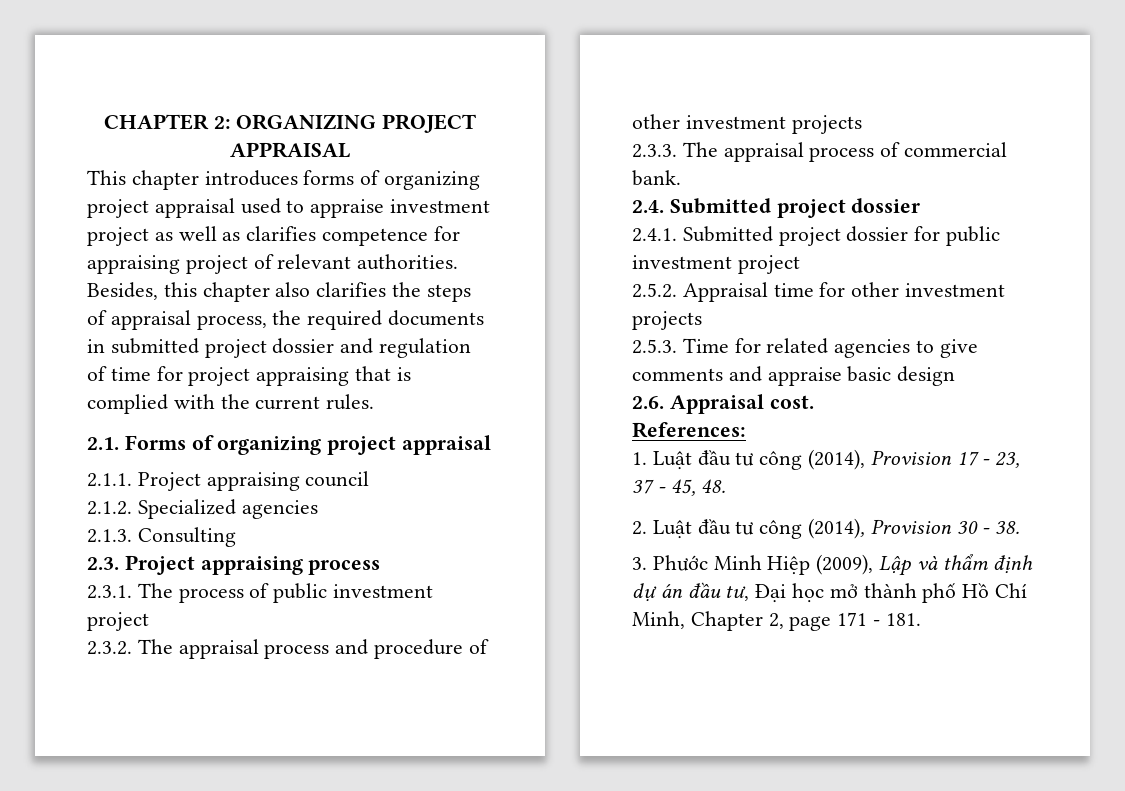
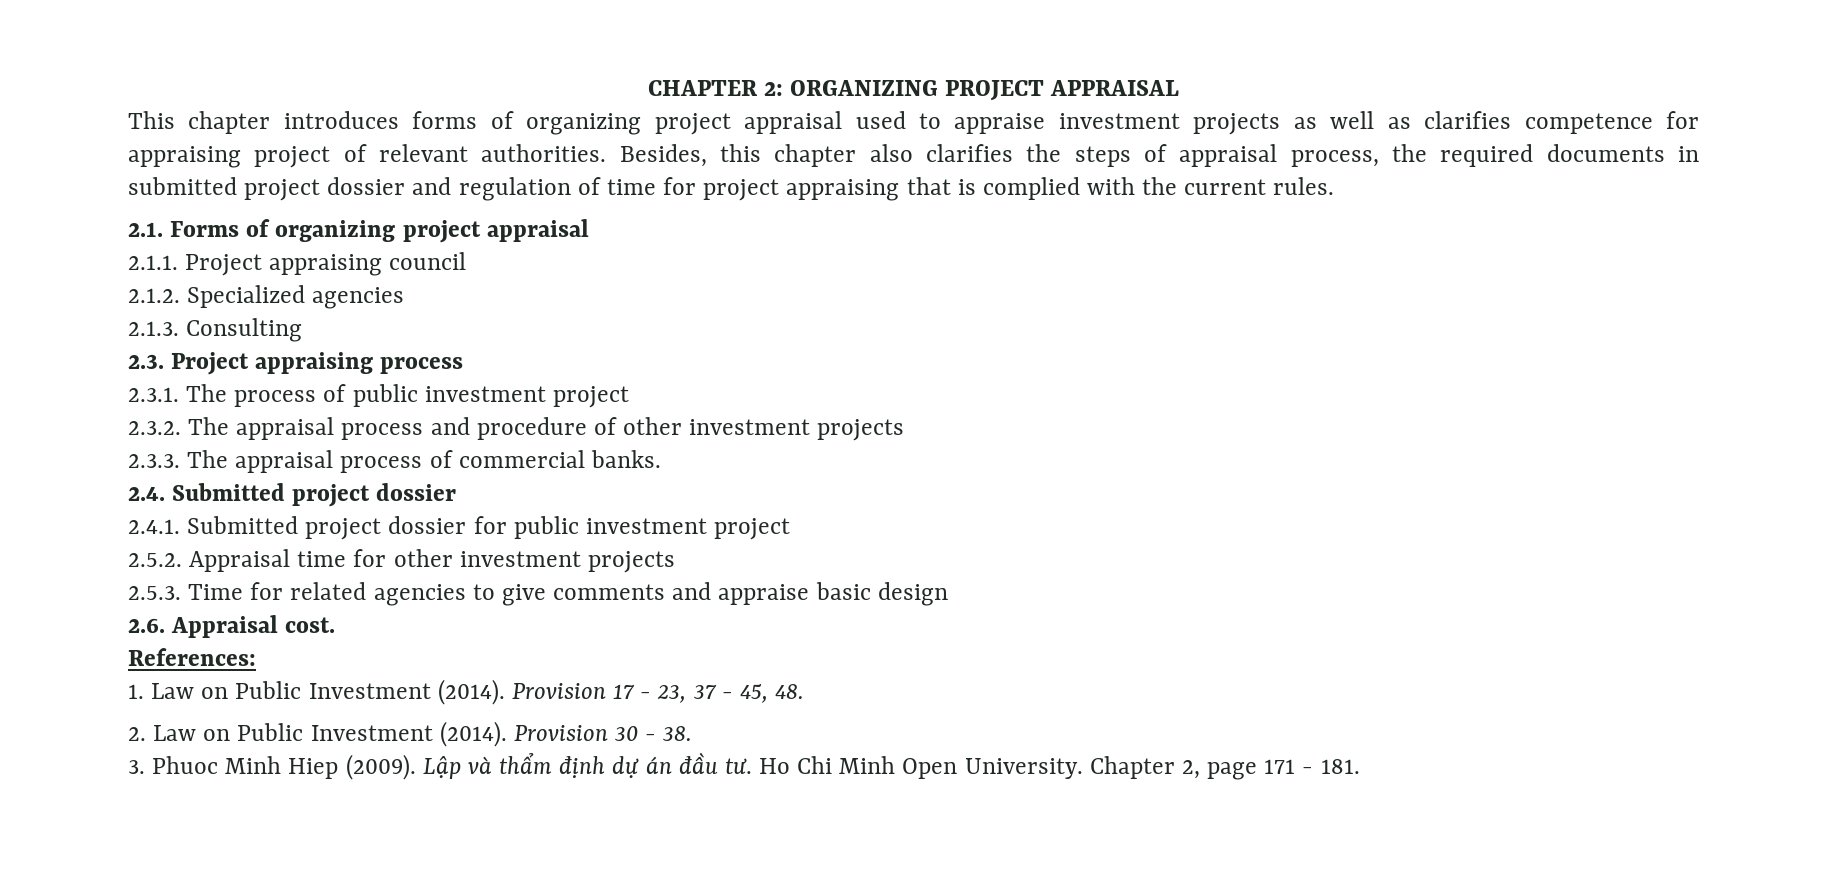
[87,227,149,246] project -> [1193,113,1281,135] projects
[632,170,681,186] bank. -> [590,450,661,468] banks.
[652,449,866,470] Luật đầu tư công (2014), -> [151,679,505,705] Law on Public Investment (2014).
[652,518,866,539] Luật đầu tư công (2014), -> [153,721,507,747] Law on Public Investment (2014).
[652,554,874,575] Phước Minh Hiệp (2009), -> [152,754,416,780] Phuoc Minh Hiep (2009).
[725,583,1028,603] [632,611,685,629] tư, Đại học mở thành phố Hồ Chí Minh, -> [724,756,1083,779] tư. Ho Chi Minh Open University.

